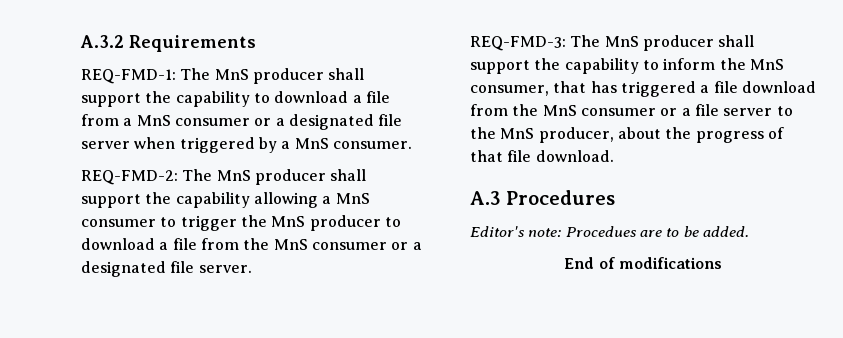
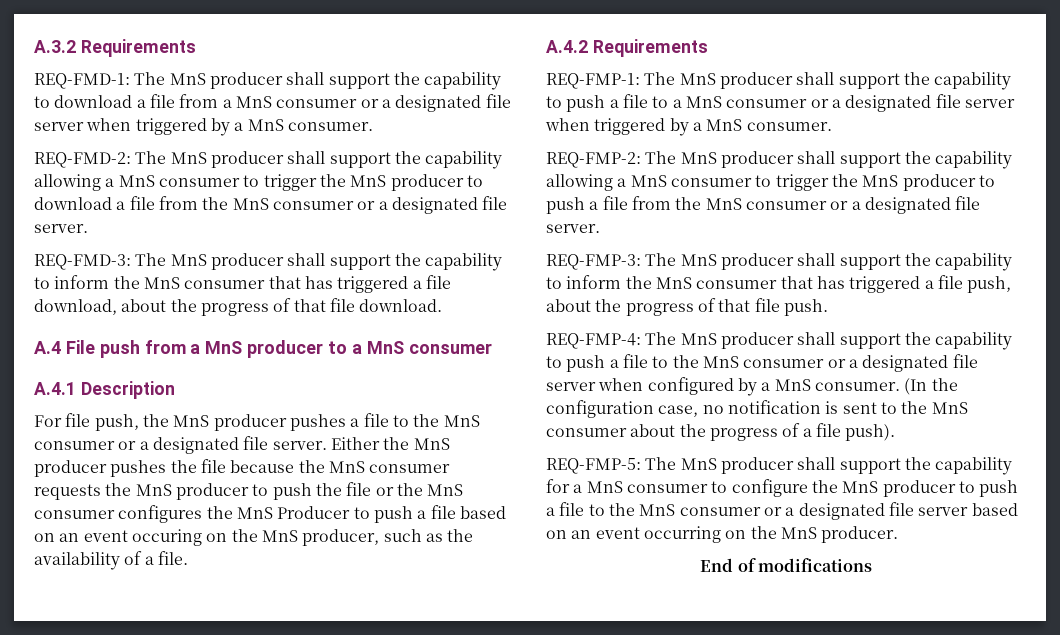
[470,81,816,97] [470,104,793,116] [470,127,614,143] consumer, that has triggered a file download from the MnS consumer or a file server to the MnS producer, -> [184,275,451,293] [34,299,117,315] consumer that has triggered a file download,
[470,190,616,205] [470,226,749,237] A.3 Procedures // Editor's note: Procedues are to be added. -> [34,340,492,358] [34,381,175,399] [34,413,480,431] [34,436,450,454] [34,459,451,477] [34,482,464,500] [34,505,506,523] [34,529,474,546] [34,551,188,570] [546,39,708,57] [546,72,1012,90] [546,94,1015,112] [545,118,832,136] [546,151,1013,169] [546,174,995,191] [546,196,981,214] [546,224,600,233] [546,253,1013,271] [546,275,1012,293] [546,298,828,316] [546,332,1013,350] [546,354,978,372] [546,377,958,396] [546,400,968,418] [546,423,896,441] [546,457,1013,475] [546,479,1019,497] [546,502,1018,520] [546,526,899,543] A.4 File push from a MnS producer to a MnS consumer // A.4.1 Description // For file push, the MnS producer pushes a file to the MnS consumer or a designated file server. Either the MnS producer pushes the file because the MnS consumer requests the MnS producer to push the file or the MnS consumer configures the MnS Producer to push a file based on an event occuring on the MnS producer, such as the availability of a file. // A.4.2 Requirements // REQ-FMP-1: The MnS producer shall support the capability to push a file to a MnS consumer or a designated file server when triggered by a MnS consumer. // REQ-FMP-2: The MnS producer shall support the capability allowing a MnS consumer to trigger the MnS producer to push a file from the MnS consumer or a designated file server. // REQ-FMP-3: The MnS producer shall support the capability to inform the MnS consumer that has triggered a file push, about the progress of that file push. // REQ-FMP-4: The MnS producer shall support the capability to push a file to the MnS consumer or a designated file server when configured by a MnS consumer. (In the configuration case, no notification is sent to the MnS consumer about the progress of a file push). // REQ-FMP-5: The MnS producer shall support the capability for a MnS consumer to configure the MnS producer to push a file to the MnS consumer or a designated file server based on an event occurring on the MnS producer.

